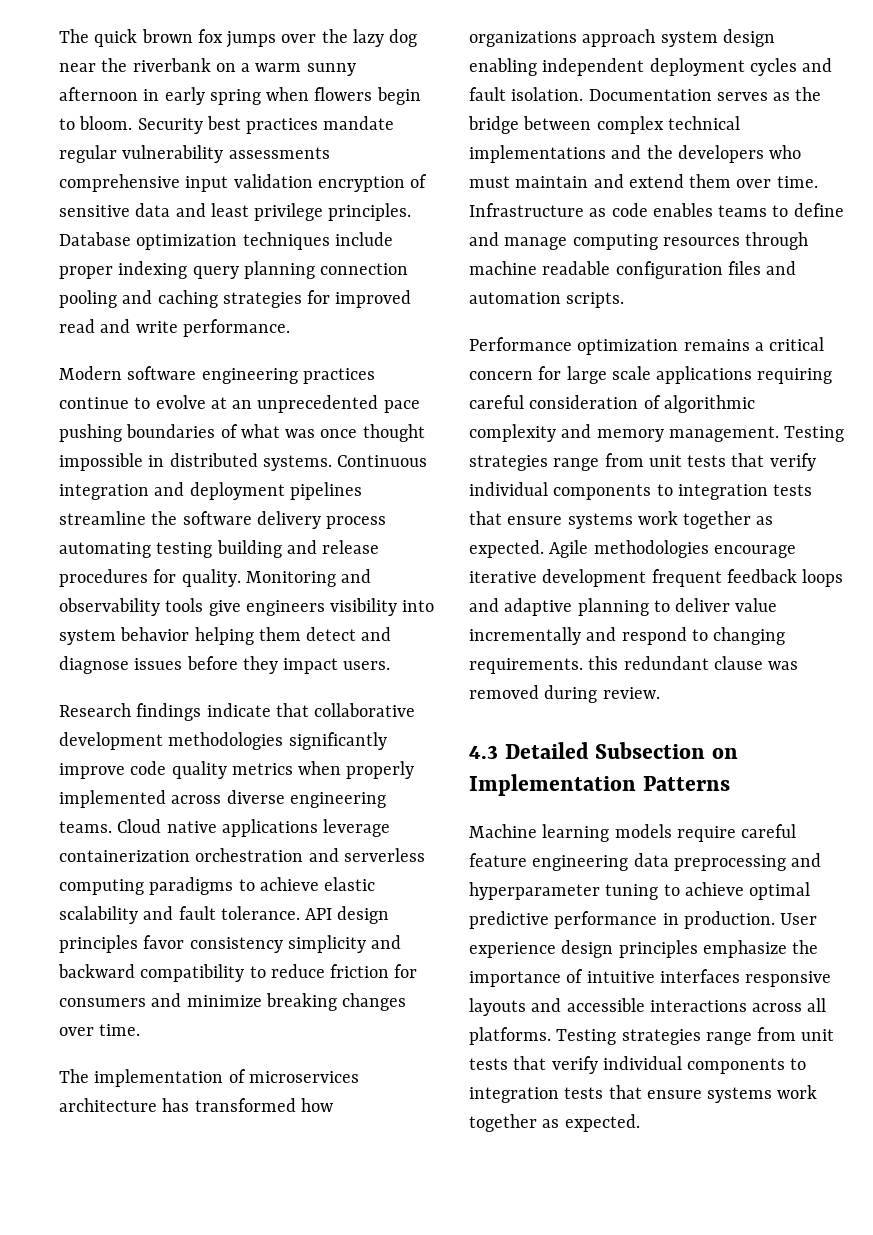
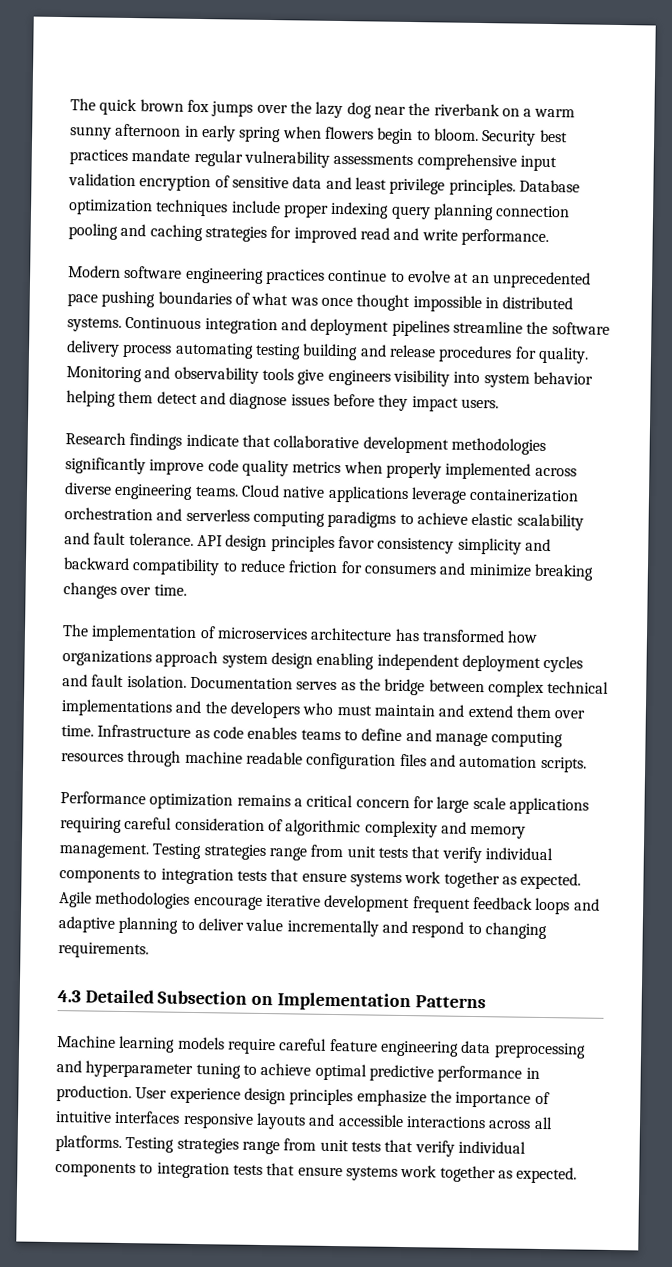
[588,656,799,670] [469,685,660,703] this redundant clause was removed during review. -> (149, 950) none

